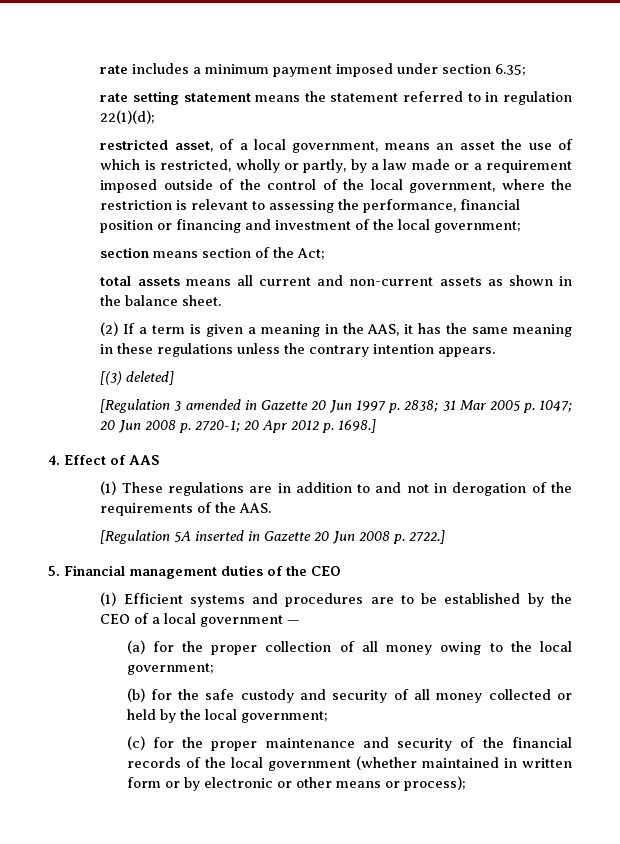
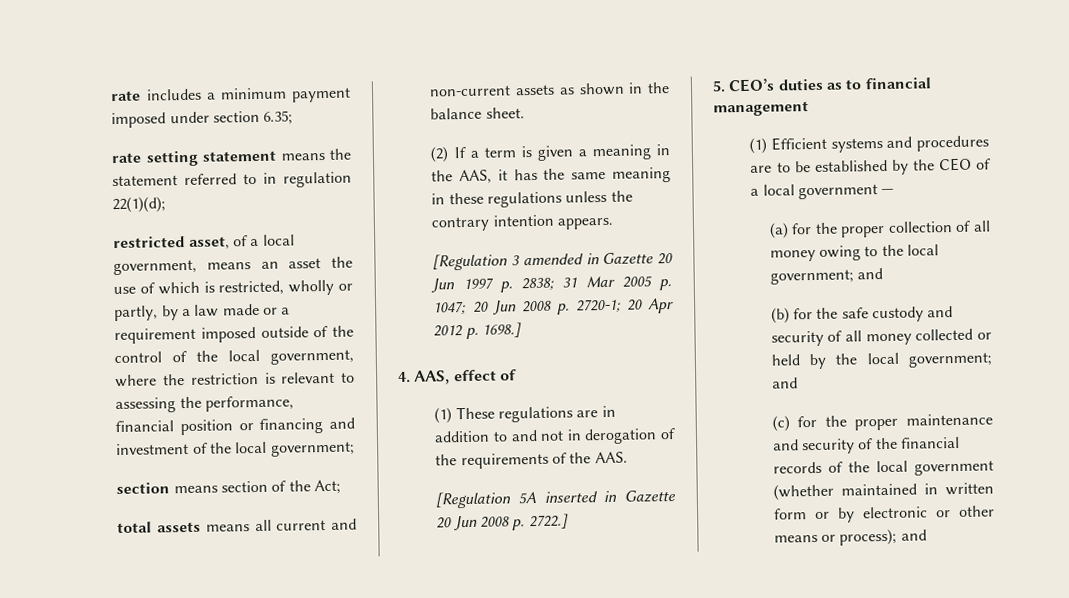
[100,371,175,385] // [(3) deleted] -> (615, 223) none
[64,455,159,465] Effect of AAS -> [414,369,517,385] AAS, effect of
[64,565,341,579] Financial management duties of the CEO -> [728,77,932,93] [713,101,809,117] CEO’s duties as to financial management
(214, 669) none -> [857,268,884,280] and
(328, 717) none -> [771,377,798,389] and
(466, 783) none -> [900,529,927,541] and

